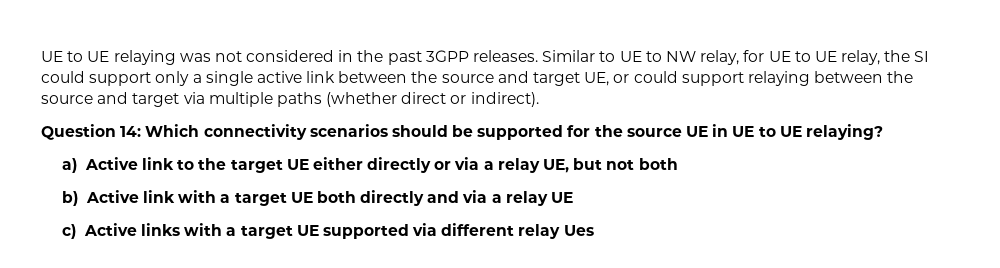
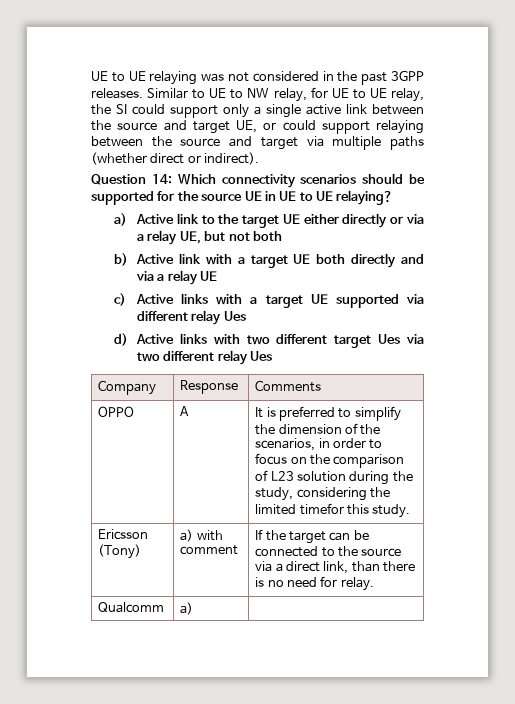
(594, 230) none -> [114,333,424,348] [137,350,273,365] [98,380,157,395] [180,380,239,394] [255,380,322,392] [98,406,135,417] [180,406,190,416] [255,406,401,421] [255,423,381,435] [255,438,383,451] [255,453,405,468] [255,470,413,485] [255,487,391,501] [255,503,411,518] [98,529,149,540] [98,544,142,559] [180,529,223,542] [180,545,239,555] [255,529,369,544] [255,546,402,557] [255,561,416,574] [255,576,374,591] [98,602,165,613] [180,602,194,615] // d) Active links with two different target Ues via two different relay Ues // Company | Response | Comments // OPPO | A | It is preferred to simplify the dimension of the scenarios, in order to focus on the comparison of L23 solution during the study, considering the limited timefor this study. // Ericsson (Tony) | a) with comment | If the target can be connected to the source via a direct link, than there is no need for relay. // Qualcomm | a) |

